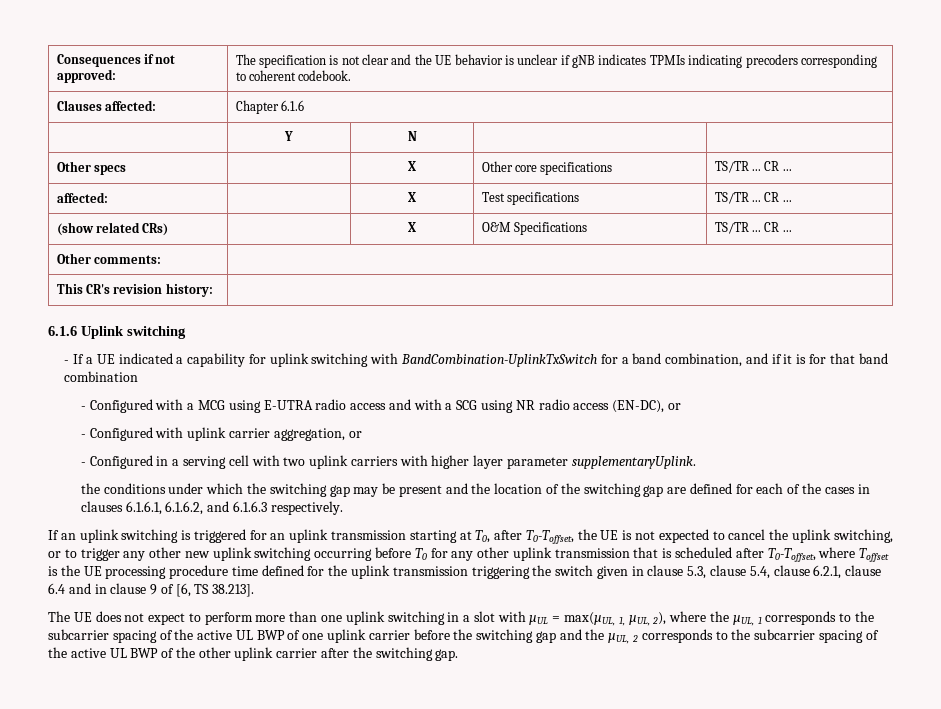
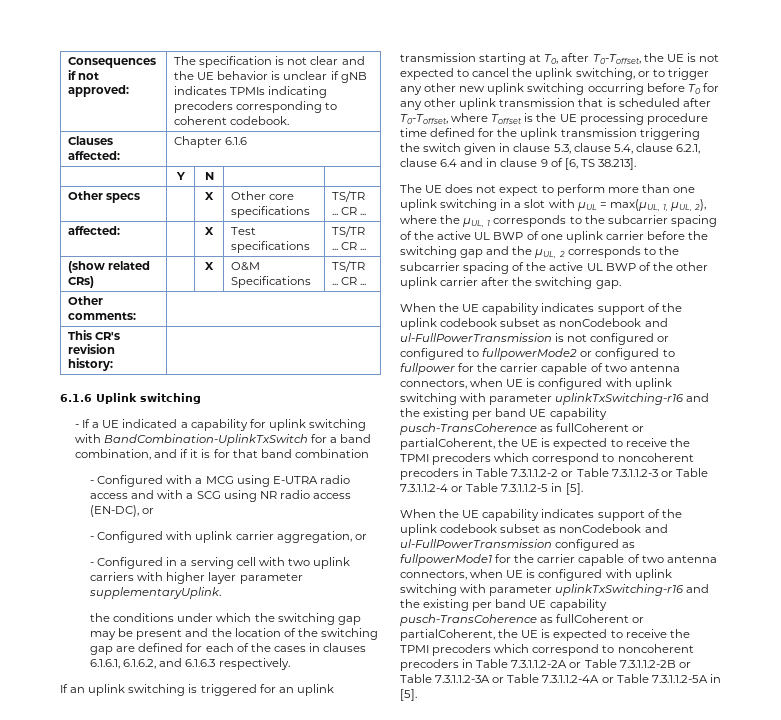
(459, 655) none -> [400,303,682,315] [400,318,668,330] [400,333,670,345] [400,348,675,360] [400,363,680,375] [400,378,672,390] [400,393,710,405] [400,408,607,420] [400,423,645,435] [400,438,690,450] [400,453,694,465] [400,468,708,480] [400,483,583,495] [400,509,682,521] [400,524,668,536] [400,539,636,551] [400,554,717,566] [400,569,672,581] [400,584,710,596] [400,599,607,611] [400,614,645,626] [400,629,690,641] [400,644,694,656] [400,659,691,671] [400,674,721,683] [400,689,417,701] // When the UE capability indicates support of the uplink codebook subset as nonCodebook and ul-FullPowerTransmission is not configured or configured to fullpowerMode2 or configured to fullpower for the carrier capable of two antenna connectors, when UE is configured with uplink switching with parameter uplinkTxSwitching-r16 and the existing per band UE capability pusch-TransCoherence as fullCoherent or partialCoherent, the UE is expected to receive the TPMI precoders which correspond to noncoherent precoders in Table 7.3.1.1.2-2 or Table 7.3.1.1.2-3 or Table 7.3.1.1.2-4 or Table 7.3.1.1.2-5 in [5]. // When the UE capability indicates support of the uplink codebook subset as nonCodebook and ul-FullPowerTransmission configured as fullpowerMode1 for the carrier capable of two antenna connectors, when UE is configured with uplink switching with parameter uplinkTxSwitching-r16 and the existing per band UE capability pusch-TransCoherence as fullCoherent or partialCoherent, the UE is expected to receive the TPMI precoders which correspond to noncoherent precoders in Table 7.3.1.1.2-2A or Table 7.3.1.1.2-2B or Table 7.3.1.1.2-3A or Table 7.3.1.1.2-4A or Table 7.3.1.1.2-5A in [5].

